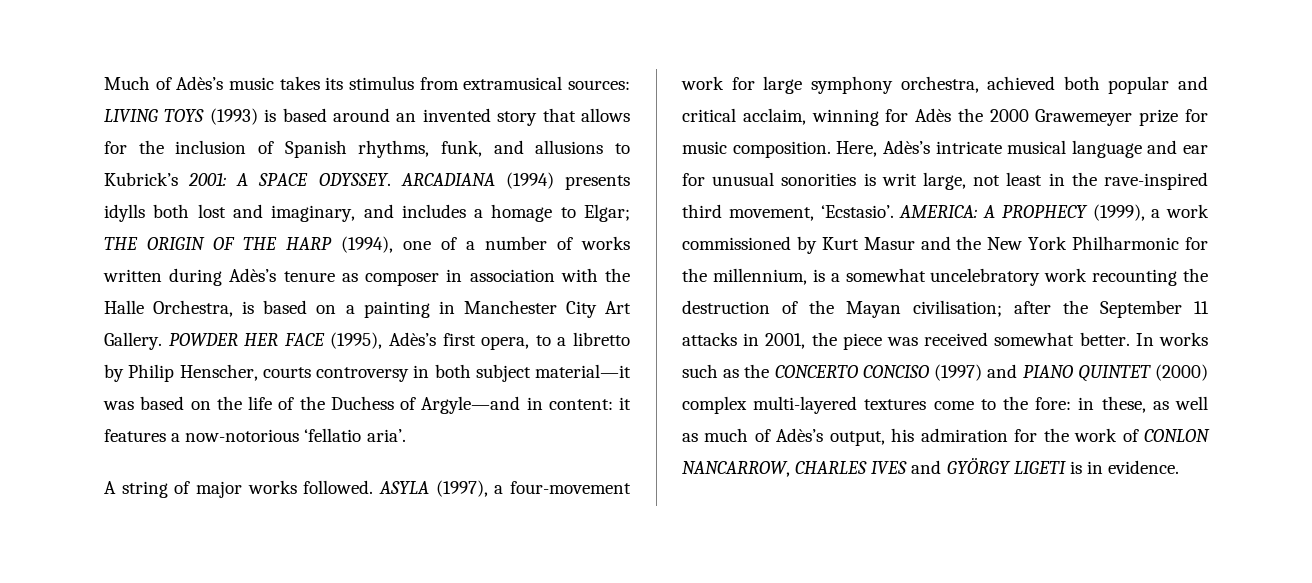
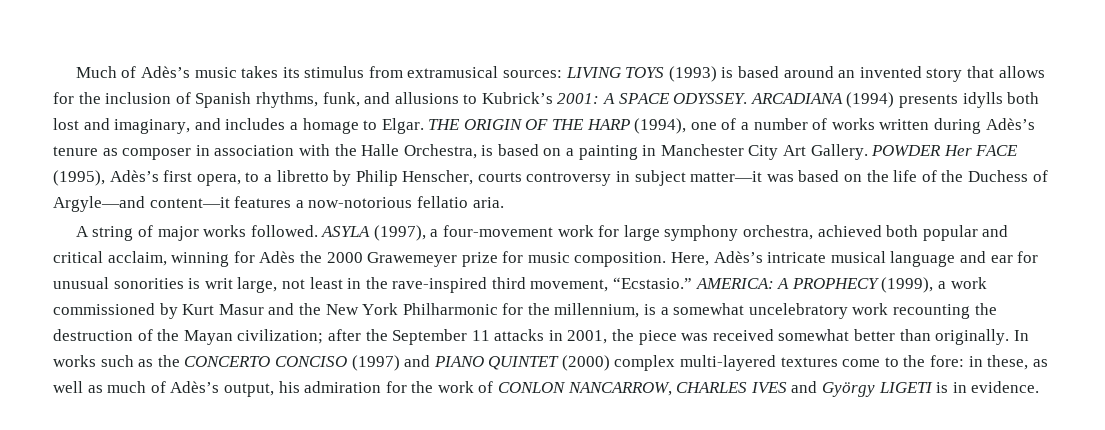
[584,204,630,222] Elgar; -> [381,118,424,134] Elgar.
[244,333,279,346] HER -> [943,145,972,156] Her
[434,364,631,382] both subject material—it -> [634,170,763,186] subject matter—it
[526,397,631,410] in content: it -> [149,197,230,208] content—it
[304,428,406,442] ‘fellatio aria’. -> [416,196,504,208] fellatio aria.
[820,205,894,218] ‘Ecstasio’. -> [613,277,693,289] “Ecstasio.”
[913,300,1002,317] civilisation; -> [237,329,324,344] civilization;
[1079,332,1130,346] better. -> [854,329,1010,345] better than originally.
[946,458,1011,474] GYÖRGY -> [822,382,876,397] György

